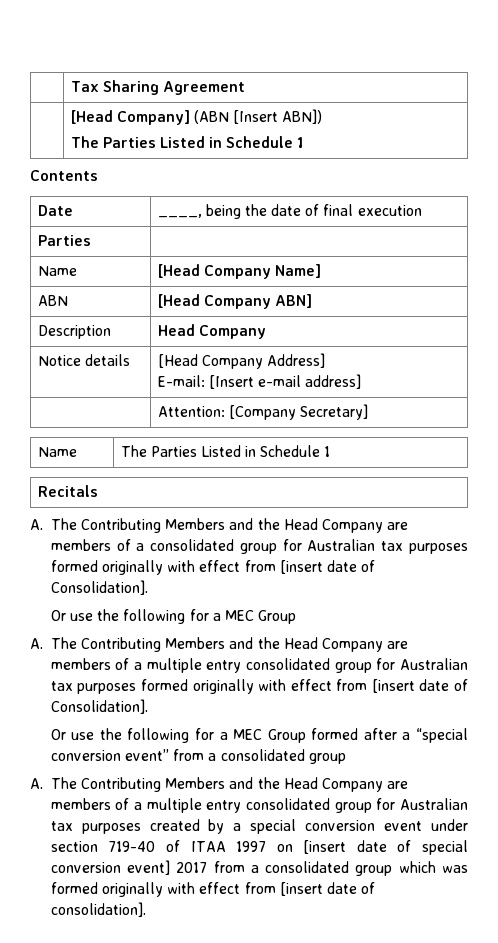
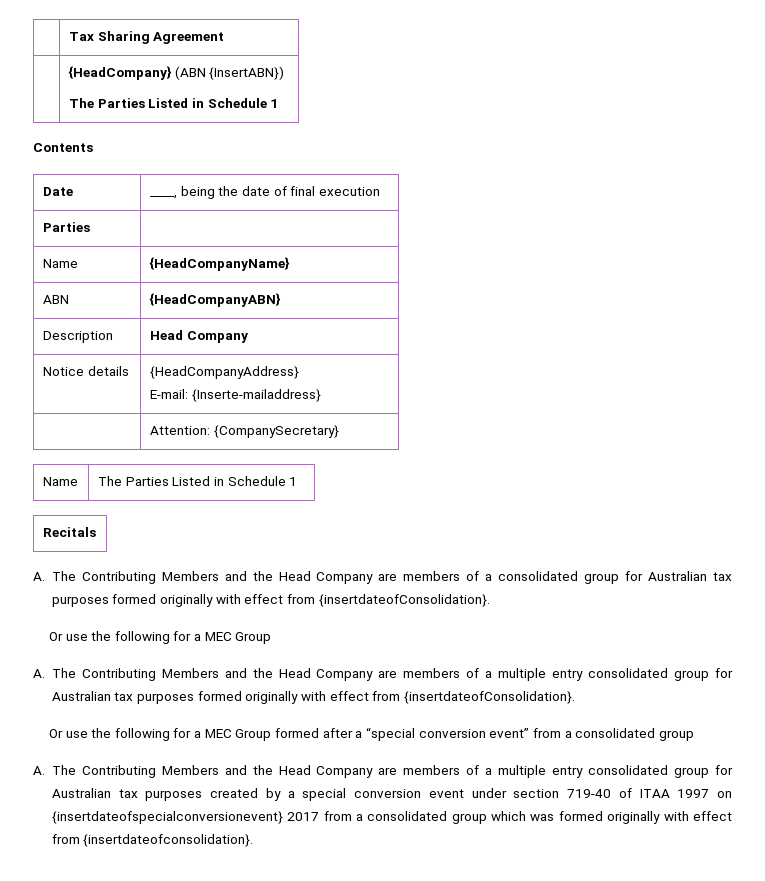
[70,109,323,125] [Head Company] (ABN [Insert ABN]) -> [67,66,285,80] {HeadCompany} (ABN {InsertABN})
[157,264,321,279] [37,295,68,306] [157,294,312,309] [Head Company Name] // ABN | [Head Company ABN] -> [148,257,290,271] [42,295,69,304] [148,293,281,307] {HeadCompanyName} // ABN | {HeadCompanyABN}
[157,353,325,369] [157,374,362,389] [Head Company Address] // E-mail: [Insert e-mail address] -> [149,366,299,379] [149,389,321,402] {HeadCompanyAddress} // E-mail: {Inserte-mailaddress}
[228,404,368,420] [Company Secretary] -> [213,425,339,438] {CompanySecretary}
[279,560,376,574] [50,580,148,595] [insert date of Consolidation]. -> [318,594,490,607] {insertdateofConsolidation}.
[371,679,468,693] [50,699,148,714] [insert date of Consolidation]. -> [403,691,575,704] {insertdateofConsolidation}.
[303,840,468,855] [50,860,171,875] [insert date of special conversion event] -> [51,811,283,824] {insertdateofspecialconversionevent}
[279,882,376,896] [50,902,146,917] [insert date of consolidation]. -> [83,834,254,847] {insertdateofconsolidation}.

